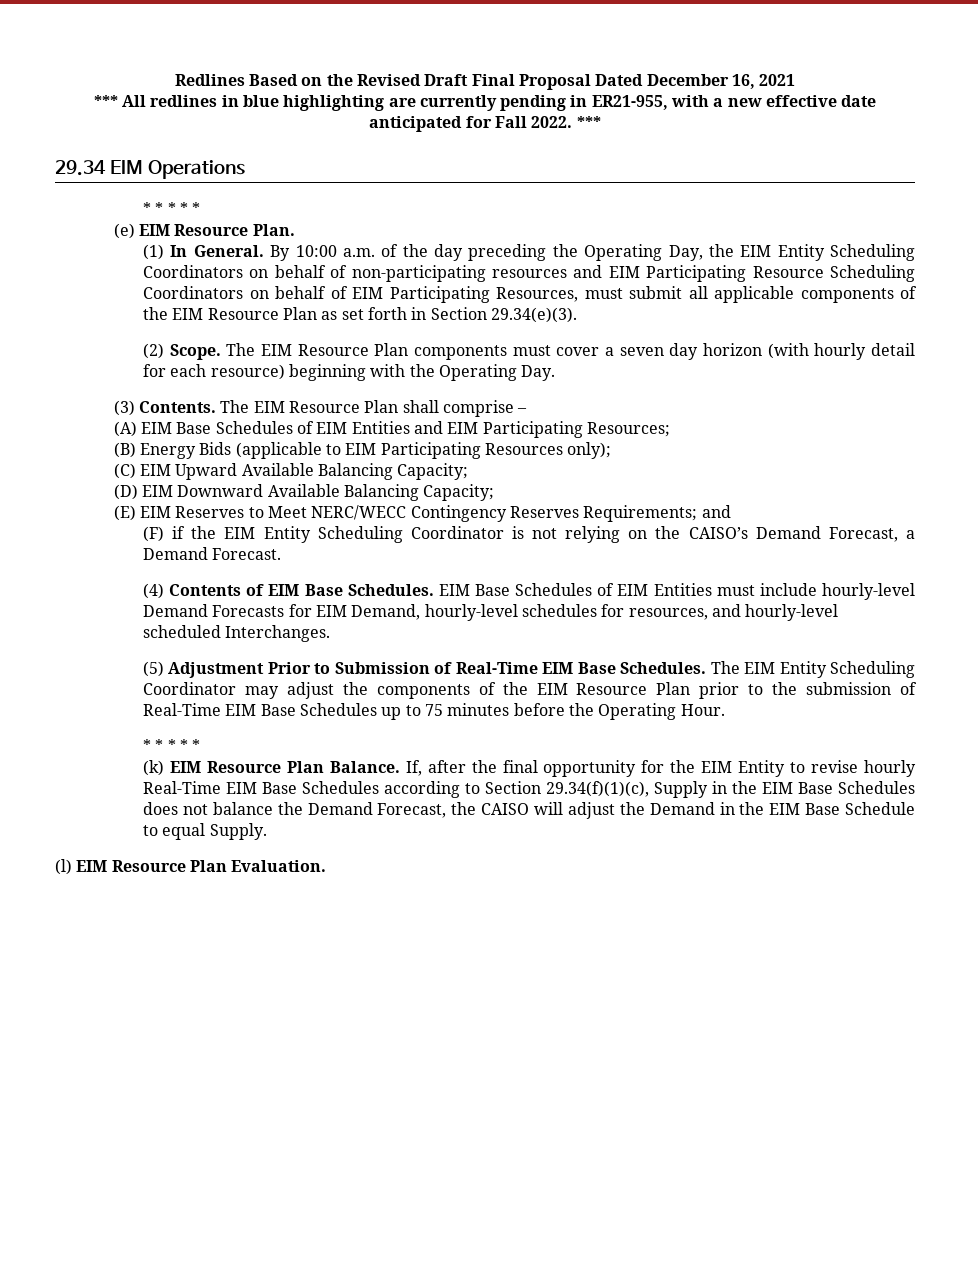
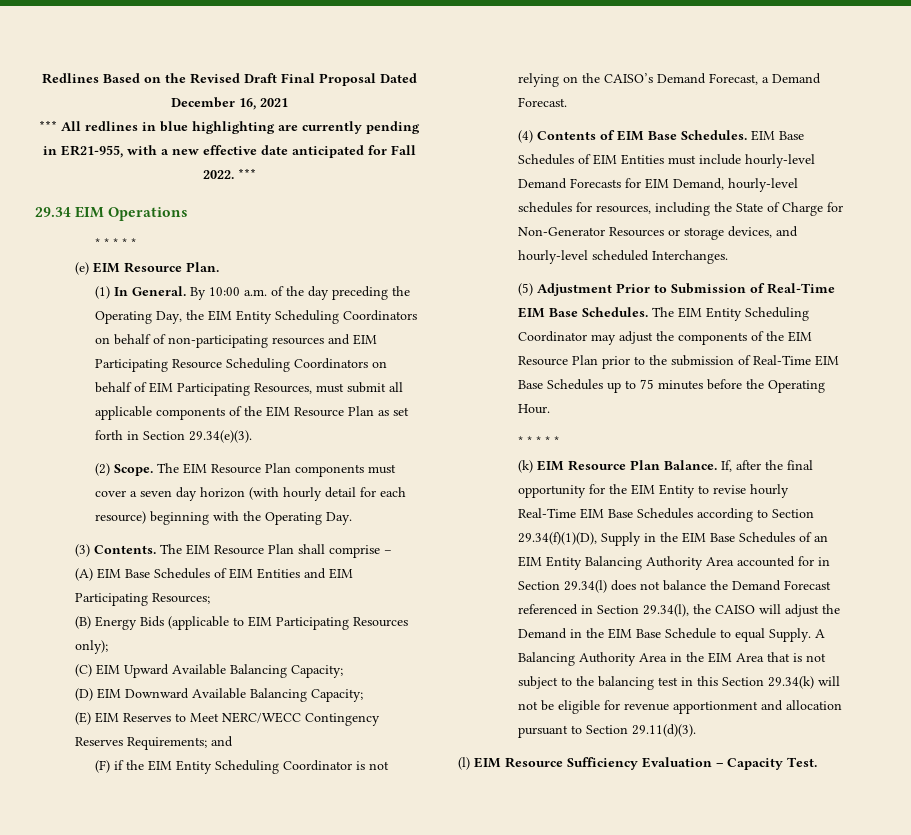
(708, 614) none -> [654,202,843,216] [517,226,772,240] including the State of Charge for Non-Generator Resources or storage devices,
[546,781,650,797] 29.34(f)(1)(c), -> [517,532,597,545] 29.34(f)(1)(D),
(916, 787) none -> [798,532,828,542] [517,556,830,570] [517,580,607,593] of an EIM Entity Balancing Authority Area accounted for in Section 29.34(l)
[377,803,447,818] Forecast, -> [783,580,831,590] [517,604,689,617] Forecast referenced in Section 29.34(l),
[55,859,327,875] // (l) EIM Resource Plan Evaluation. -> [814,629,825,638] [517,652,826,666] [517,676,840,690] [517,700,842,714] [517,724,696,738] [458,757,817,770] A Balancing Authority Area in the EIM Area that is not subject to the balancing test in this Section 29.34(k) will not be eligible for revenue apportionment and allocation pursuant to Section 29.11(d)(3). // (l) EIM Resource Sufficiency Evaluation – Capacity Test.

